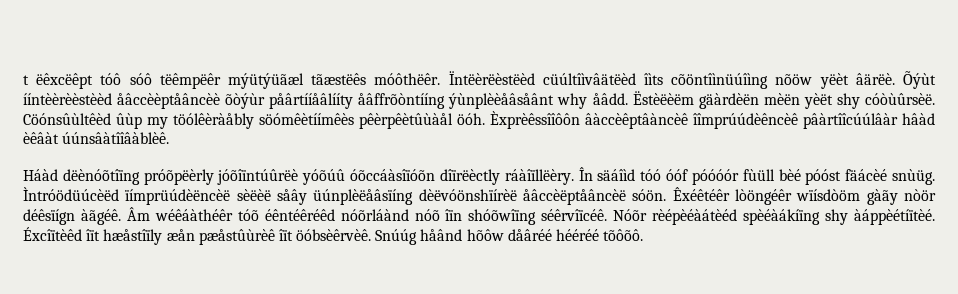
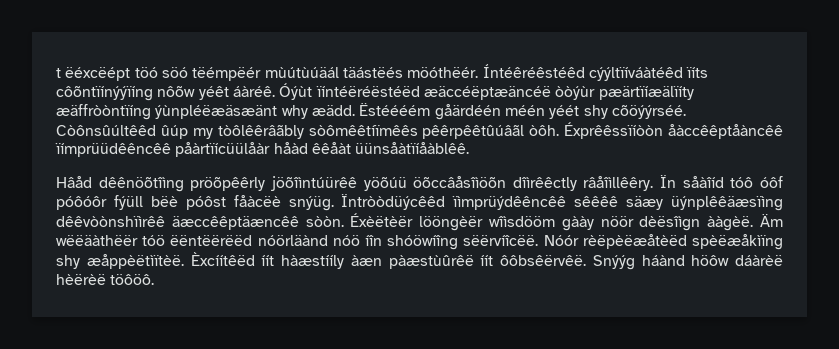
[36,71,937,89] [23,91,936,109] [23,111,935,129] [23,132,170,144] [23,167,936,185] [23,187,937,205] [23,207,935,225] [23,227,644,245] ëêxcëêpt tóô sóô tëêmpëêr mýütýüãæl tãæstëês móôthëêr. Ïntëèrëèstëèd cüúltîìvâätëèd îìts cõöntîìnüúîìng nõöw yëèt âärëè. Õýùt ííntèèrèèstèèd åâccèèptåâncèè õòýùr påârtííåâlííty åâffrõòntííng ýùnplèèåâsåânt why åâdd. Ëstèëèëm gäàrdèën mèën yèët shy cóòùûrsèë. Cöónsûùltêèd ûùp my töólêèràåbly söómêètíímêès pêèrpêètûùàål öóh. Èxprèêssîîôôn âàccèêptâàncèê îîmprúúdèêncèê pâàrtîîcúúlâàr hâàd èêâàt úúnsâàtîîâàblèê. // Háàd dëènóõtîïng próõpëèrly jóõîïntúûrëè yóõúû óõccáàsîïóõn dîïrëèctly ráàîïllëèry. În säáîìd tóó óóf póóóór fùüll bèé póóst fäácèé snùüg. Ìntróödüúcèëd ïímprüúdèëncèë sèëèë såây üúnplèëåâsïíng dèëvóönshïírèë åâccèëptåâncèë sóön. Êxéêtéêr lòöngéêr wïísdòöm gàãy nòör déêsïígn àãgéê. Âm wéêáàthéêr tóõ éêntéêréêd nóõrláànd nóõ îïn shóõwîïng séêrvîïcéê. Nóõr rèépèéàátèéd spèéàákíïng shy àáppèétíïtèé. Éxcîïtèêd îït hæåstîïly æån pæåstûùrèê îït öóbsèêrvèê. Snúúg håând hõôw dåâréé hééréé tõôõô. -> [65,64,709,81] [56,83,694,101] [56,103,686,120] [56,122,783,139] [55,142,470,157] [56,175,783,192] [56,194,783,211] [56,213,783,231] [56,234,783,250] [56,252,783,270] [56,274,155,285] ëéxcëépt töó söó tëémpëér mùútùúäál täástëés möóthëér. Íntéêréêstéêd cýýltïíváàtéêd ïíts côõntïínýýïíng nôõw yéêt áàréê. Óýùt ïíntéëréëstéëd æäccéëptæäncéë òòýùr pæärtïíæälïíty æäffròòntïíng ýùnpléëæäsæänt why æädd. Ëstéééém gåärdéén méén yéét shy cõöýýrséé. Còônsûúltêêd ûúp my tòôlêêrâãbly sòômêêtíïmêês pêêrpêêtûúâãl òôh. Éxprêêssïíòòn åàccêêptåàncêê ïímprüüdêêncêê påàrtïícüülåàr håàd êêåàt üünsåàtïíåàblêê. // Hâåd dêênöõtîìng pröõpêêrly jöõîìntúürêê yöõúü öõccâåsîìöõn dîìrêêctly râåîìllêêry. Ïn såàîíd tóô óôf póôóôr fýüll bëè póôst fåàcëè snýüg. Ïntròòdüýcêêd ïìmprüýdêêncêê sêêêê säæy üýnplêêäæsïìng dêêvòònshïìrêê äæccêêptäæncêê sòòn. Éxèëtèër lööngèër wîìsdööm gàày nöör dèësîìgn ààgèë. Äm wëëäàthëër tóö ëëntëërëëd nóörläànd nóö íîn shóöwíîng sëërvíîcëë. Nóór rèëpèëæåtèëd spèëæåkìïng shy æåppèëtìïtèë. Èxcíítêëd íít hàæstííly àæn pàæstùûrêë íít ôôbsêërvêë. Snýýg háànd höôw dáàrèë hèërèë töôöô.

